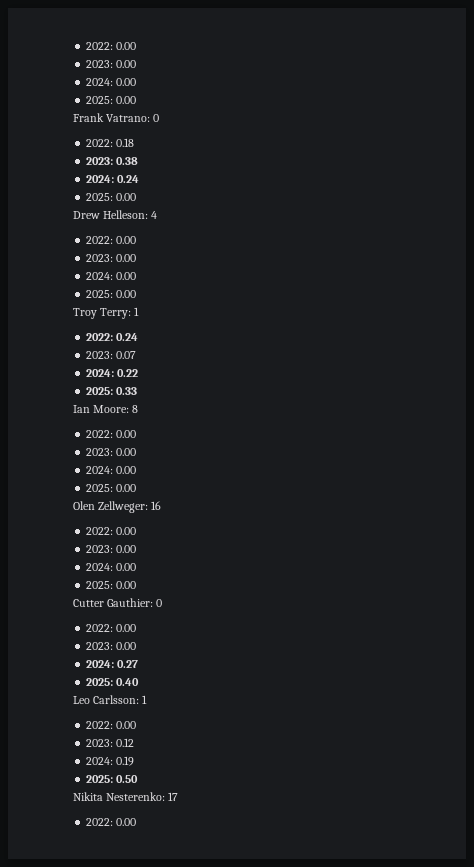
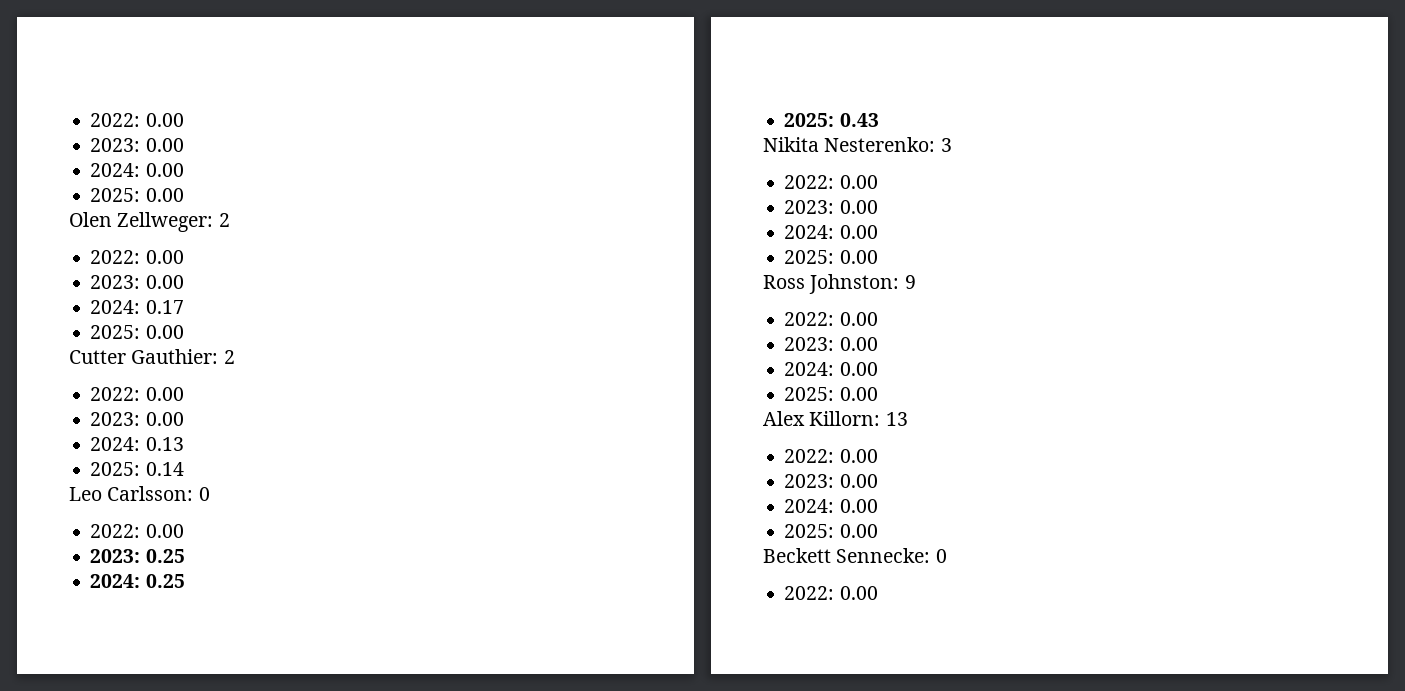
[86,42,137,50] [86,60,137,68] [86,78,137,86] [86,96,137,104] [73,113,160,122] [86,138,135,147] [86,157,139,165] [86,175,140,183] [86,193,137,201] [73,210,158,219] [86,236,137,244] [86,254,137,262] [86,272,137,280] [86,290,137,298] [73,307,140,319] [86,333,139,341] [86,351,137,359] [86,369,139,377] [86,387,138,395] [73,405,139,413] [86,430,137,438] [86,448,137,456] [86,466,137,474] [86,484,137,492] [73,501,162,513] [86,527,137,535] [86,545,137,553] [86,563,137,571] [86,581,137,589] [73,598,163,607] [86,624,137,632] [86,642,137,650] [86,660,139,668] [86,678,140,686] [73,695,148,704] [86,721,137,729] [86,738,135,747] [86,756,135,766] [86,775,139,783] [73,792,179,801] 2022: 0.00 // 2023: 0.00 // 2024: 0.00 // 2025: 0.00 // Frank Vatrano: 0 // 2022: 0.18 // 2023: 0.38 // 2024: 0.24 // 2025: 0.00 // Drew Helleson: 4 // 2022: 0.00 // 2023: 0.00 // 2024: 0.00 // 2025: 0.00 // Troy Terry: 1 // 2022: 0.24 // 2023: 0.07 // 2024: 0.22 // 2025: 0.33 // Ian Moore: 8 // 2022: 0.00 // 2023: 0.00 // 2024: 0.00 // 2025: 0.00 // Olen Zellweger: 16 // 2022: 0.00 // 2023: 0.00 // 2024: 0.00 // 2025: 0.00 // Cutter Gauthier: 0 // 2022: 0.00 // 2023: 0.00 // 2024: 0.27 // 2025: 0.40 // Leo Carlsson: 1 // 2022: 0.00 // 2023: 0.12 // 2024: 0.19 // 2025: 0.50 // Nikita Nesterenko: 17 -> [90,113,184,127] [90,138,184,152] [90,163,184,177] [90,188,184,202] [69,212,230,232] [90,250,184,264] [90,275,184,289] [90,300,184,314] [90,325,184,339] [69,349,235,364] [90,387,184,401] [90,412,184,426] [90,437,184,451] [90,462,184,476] [69,486,210,501] [90,524,184,538] [90,549,185,563] [90,574,185,588] [784,113,879,127] [763,137,952,152] [784,175,878,189] [784,200,878,214] [784,225,878,239] [784,250,878,264] [763,274,916,294] [784,312,878,326] [784,337,878,351] [784,362,878,376] [784,387,878,401] [763,411,908,426] [784,449,878,463] [784,474,878,488] [784,499,878,513] [784,524,878,538] [763,548,947,563] 2022: 0.00 // 2023: 0.00 // 2024: 0.00 // 2025: 0.00 // Olen Zellweger: 2 // 2022: 0.00 // 2023: 0.00 // 2024: 0.17 // 2025: 0.00 // Cutter Gauthier: 2 // 2022: 0.00 // 2023: 0.00 // 2024: 0.13 // 2025: 0.14 // Leo Carlsson: 0 // 2022: 0.00 // 2023: 0.25 // 2024: 0.25 // 2025: 0.43 // Nikita Nesterenko: 3 // 2022: 0.00 // 2023: 0.00 // 2024: 0.00 // 2025: 0.00 // Ross Johnston: 9 // 2022: 0.00 // 2023: 0.00 // 2024: 0.00 // 2025: 0.00 // Alex Killorn: 13 // 2022: 0.00 // 2023: 0.00 // 2024: 0.00 // 2025: 0.00 // Beckett Sennecke: 0

